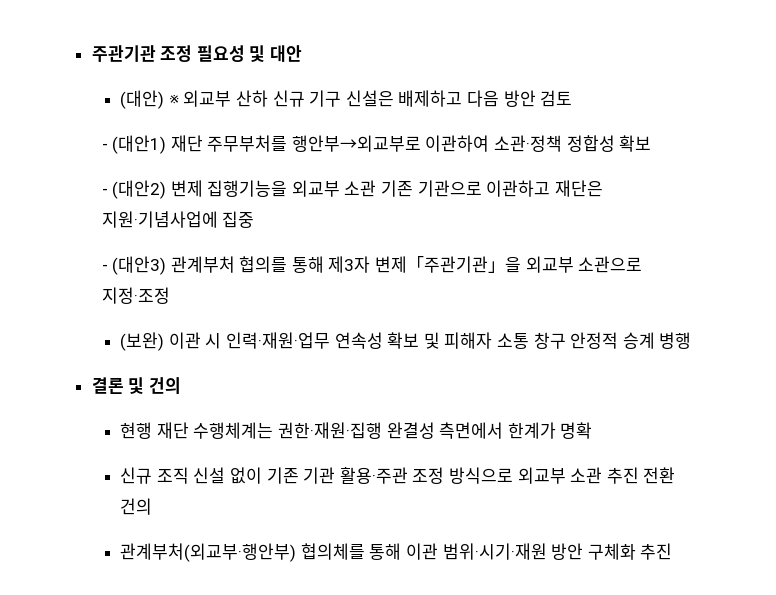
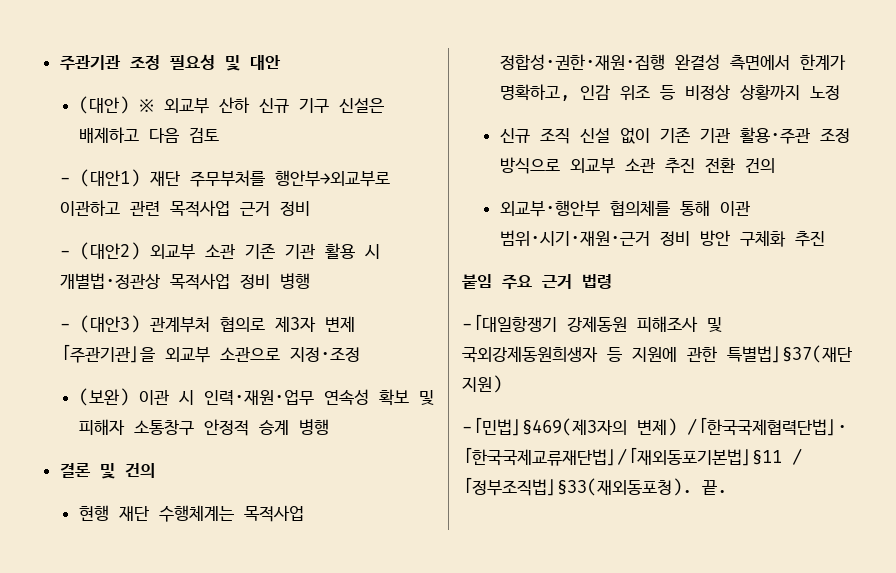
[503,90,536,107] 방안 -> (179, 135) none
[425,135,652,152] 이관하여 소관·정책 정합성 확보 -> [59,200,310,217] 이관하고 관련 목적사업 근거 정비
[170,180,288,197] 변제 집행기능을 -> (140, 251) none
[417,180,603,197] [101,211,255,228] 기관으로 이관하고 재단은 지원·기념사업에 집중 -> [284,243,380,259] [59,273,310,290] 기관 활용 시 개별법·정관상 목적사업 정비 병행
[239,256,324,273] 협의를 통해 -> [219,317,265,332] 협의로
[496,332,566,349] 소통 창구 -> [133,420,194,435] 소통창구
[277,422,382,439] 권한·재원·집행 -> [243,505,304,522] [499,54,665,70] 목적사업 정합성·권한·재원·집행
[560,422,593,439] 명확 -> [499,84,840,101] 명확하고, 인감 위조 등 비정상 상황까지 노정
[120,543,297,562] 관계부처(외교부·행안부) -> [499,200,600,217] 외교부·행안부
[442,543,547,560] 범위·시기·재원 -> [499,230,690,247] 범위·시기·재원·근거 정비
(673, 551) none -> [462,274,612,289] [462,314,722,332] [462,345,852,363] [462,375,502,393] [462,417,847,436] [462,447,802,466] [462,477,727,496] // 붙임 주요 근거 법령 // -「대일항쟁기 강제동원 피해조사 및 국외강제동원희생자 등 지원에 관한 특별법」§37(재단 지원) // -「민법」§469(제3자의 변제) /「한국국제협력단법」·「한국국제교류재단법」/「재외동포기본법」§11 /「정부조직법」§33(재외동포청). 끝.

